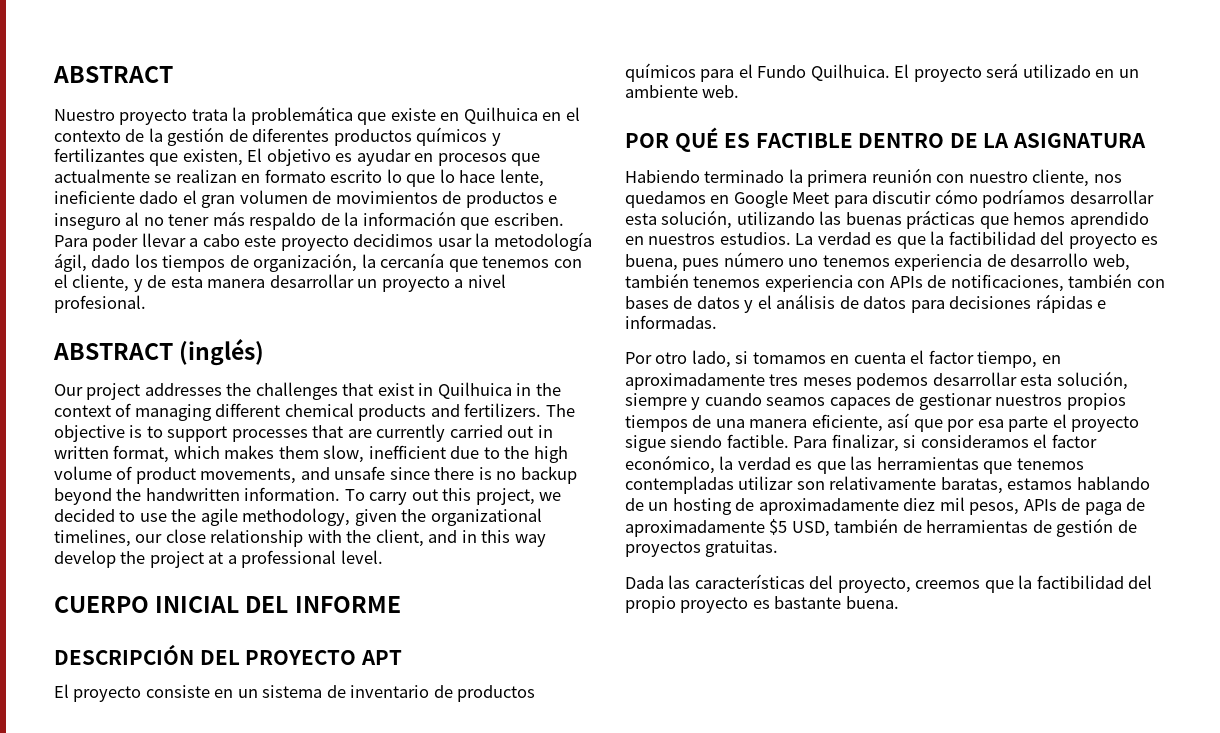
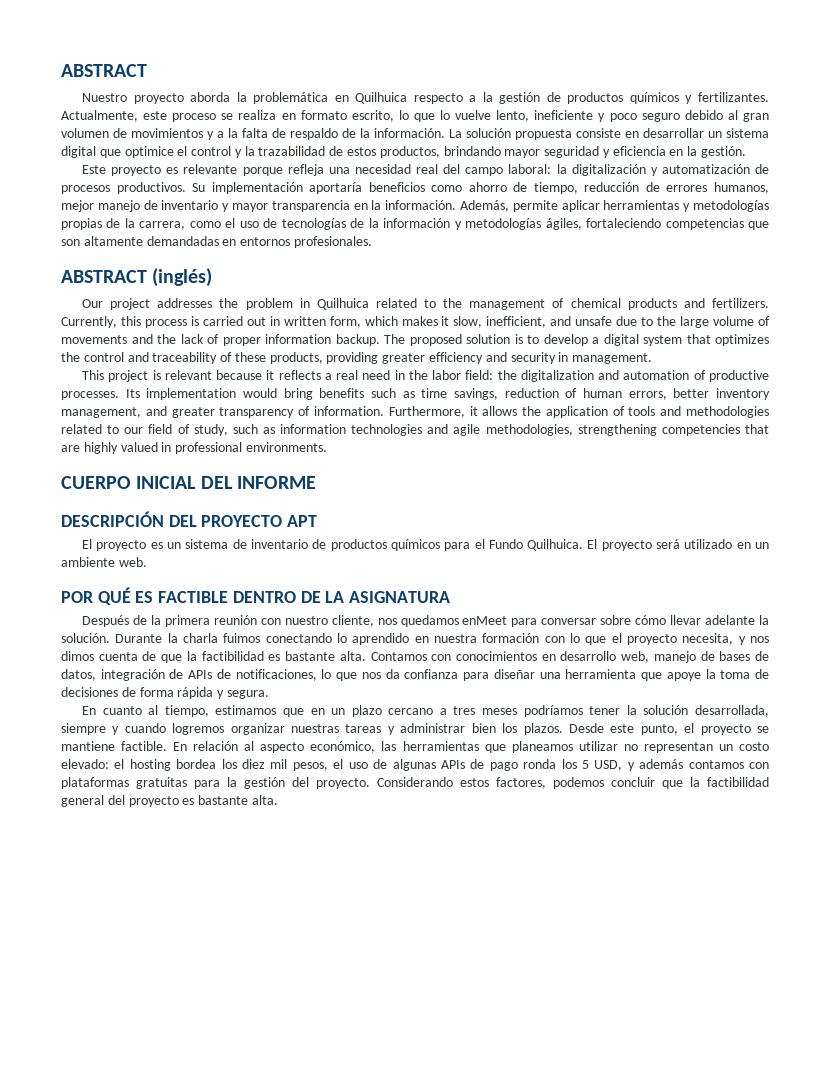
[191,109,228,121] trata -> [190,92,231,102] aborda
[357,107,580,125] [54,129,145,142] que existe en Quilhuica en el contexto de -> [334,92,477,104] en Quilhuica respecto a
[252,128,330,142] diferentes -> (561, 97) none
[54,148,541,166] [54,169,237,183] fertilizantes que existen, El objetivo es ayudar en procesos que actualmente se realizan -> [698,92,769,102] [61,110,277,122] fertilizantes. Actualmente, este proceso se realiza
[330,170,383,183] escrito -> [351,110,394,122] escrito,
[459,169,544,187] [54,190,558,208] [54,211,564,230] [54,232,592,251] [54,253,582,272] [54,274,506,292] [54,295,146,313] hace lente, ineficiente dado el gran volumen de movimientos de productos e inseguro al no tener más respaldo de la información que escriben. Para poder llevar a cabo este proyecto decidimos usar la metodología ágil, dado los tiempos de organización, la cercanía que tenemos con el cliente, y de esta manera desarrollar un proyecto a nivel profesional. -> [455,110,769,122] [61,128,769,140] [61,146,747,158] [82,164,769,176] [61,182,770,194] [61,200,769,212] [61,218,770,230] [61,236,372,248] vuelve lento, ineficiente y poco seguro debido al gran volumen de movimientos y a la falta de respaldo de la información. La solución propuesta consiste en desarrollar un sistema digital que optimice el control y la trazabilidad de estos productos, brindando mayor seguridad y eficiencia en la gestión. // Este proyecto es relevante porque refleja una necesidad real del campo laboral: la digitalización y automatización de procesos productivos. Su implementación aportaría beneficios como ahorro de tiempo, reducción de errores humanos, mejor manejo de inventario y mayor transparencia en la información. Además, permite aplicar herramientas y metodologías propias de la carrera, como el uso de tecnologías de la información y metodologías ágiles, fortaleciendo competencias que son altamente demandadas en entornos profesionales.
[255,382,561,400] [54,403,575,421] [54,424,446,442] challenges that exist in Quilhuica in the context of managing different chemical products and fertilizers. The objective is to support processes that are currently -> [245,298,769,310] [61,316,199,328] problem in Quilhuica related to the management of chemical products and fertilizers. Currently, this process is
[113,445,170,463] format, -> [329,316,361,328] form,
[278,445,446,463] them slow, inefficient -> [441,316,613,328] it slow, inefficient, and unsafe
[533,446,568,463] high -> [680,316,710,328] large
[135,466,577,484] [54,487,562,505] [54,508,542,526] [54,529,546,547] [54,550,383,568] product movements, and unsafe since there is no backup beyond the handwritten information. To carry out this project, we decided to use the agile methodology, given the organizational timelines, our close relationship with the client, and in this way develop the project at a professional level. -> [61,334,769,346] [61,352,653,364] [82,370,769,382] [61,388,770,400] [61,406,770,418] [61,424,769,436] [61,442,327,454] movements and the lack of proper information backup. The proposed solution is to develop a digital system that optimizes the control and traceability of these products, providing greater efficiency and security in management. // This project is relevant because it reflects a real need in the labor field: the digitalization and automation of productive processes. Its implementation would bring benefits such as time savings, reduction of human errors, better inventory management, and greater transparency of information. Furthermore, it allows the application of tools and methodologies related to our field of study, such as information technologies and agile methodologies, strengthening competencies that are highly valued in professional environments.
[145,685,234,698] consiste en -> [150,542,163,549] es
[625,170,785,183] Habiendo terminado -> [82,615,147,627] Después de
[710,189,1154,208] [625,210,1149,229] [625,231,1159,249] [625,252,1130,271] [625,273,1165,292] [625,294,1107,313] [625,315,717,329] [625,350,1061,368] [625,371,1128,390] [625,393,1126,410] [625,413,1140,432] [625,434,1097,452] [625,455,1084,474] [625,476,1150,494] [625,497,1146,515] [625,518,1137,537] [625,540,779,557] [625,574,1153,593] [625,596,899,613] en Google Meet para discutir cómo podríamos desarrollar esta solución, utilizando las buenas prácticas que hemos aprendido en nuestros estudios. La verdad es que la factibilidad del proyecto es buena, pues número uno tenemos experiencia de desarrollo web, también tenemos experiencia con APIs de notificaciones, también con bases de datos y el análisis de datos para decisiones rápidas e informadas. // Por otro lado, si tomamos en cuenta el factor tiempo, en aproximadamente tres meses podemos desarrollar esta solución, siempre y cuando seamos capaces de gestionar nuestros propios tiempos de una manera eficiente, así que por esa parte el proyecto sigue siendo factible. Para finalizar, si consideramos el factor económico, la verdad es que las herramientas que tenemos contempladas utilizar son relativamente baratas, estamos hablando de un hosting de aproximadamente diez mil pesos, APIs de paga de aproximadamente $5 USD, también de herramientas de gestión de proyectos gratuitas. // Dada las características del proyecto, creemos que la factibilidad del propio proyecto es bastante buena. -> [462,615,769,627] [61,633,770,645] [61,651,769,663] [61,669,769,681] [61,687,269,699] [82,705,769,717] [61,723,769,735] [61,741,770,753] [61,759,769,771] [61,777,769,789] [61,795,278,807] enMeet para conversar sobre cómo llevar adelante la solución. Durante la charla fuimos conectando lo aprendido en nuestra formación con lo que el proyecto necesita, y nos dimos cuenta de que la factibilidad es bastante alta. Contamos con conocimientos en desarrollo web, manejo de bases de datos, integración de APIs de notificaciones, lo que nos da confianza para diseñar una herramienta que apoye la toma de decisiones de forma rápida y segura. // En cuanto al tiempo, estimamos que en un plazo cercano a tres meses podríamos tener la solución desarrollada, siempre y cuando logremos organizar nuestras tareas y administrar bien los plazos. Desde este punto, el proyecto se mantiene factible. En relación al aspecto económico, las herramientas que planeamos utilizar no representan un costo elevado: el hosting bordea los diez mil pesos, el uso de algunas APIs de pago ronda los 5 USD, y además contamos con plataformas gratuitas para la gestión del proyecto. Considerando estos factores, podemos concluir que la factibilidad general del proyecto es bastante alta.

